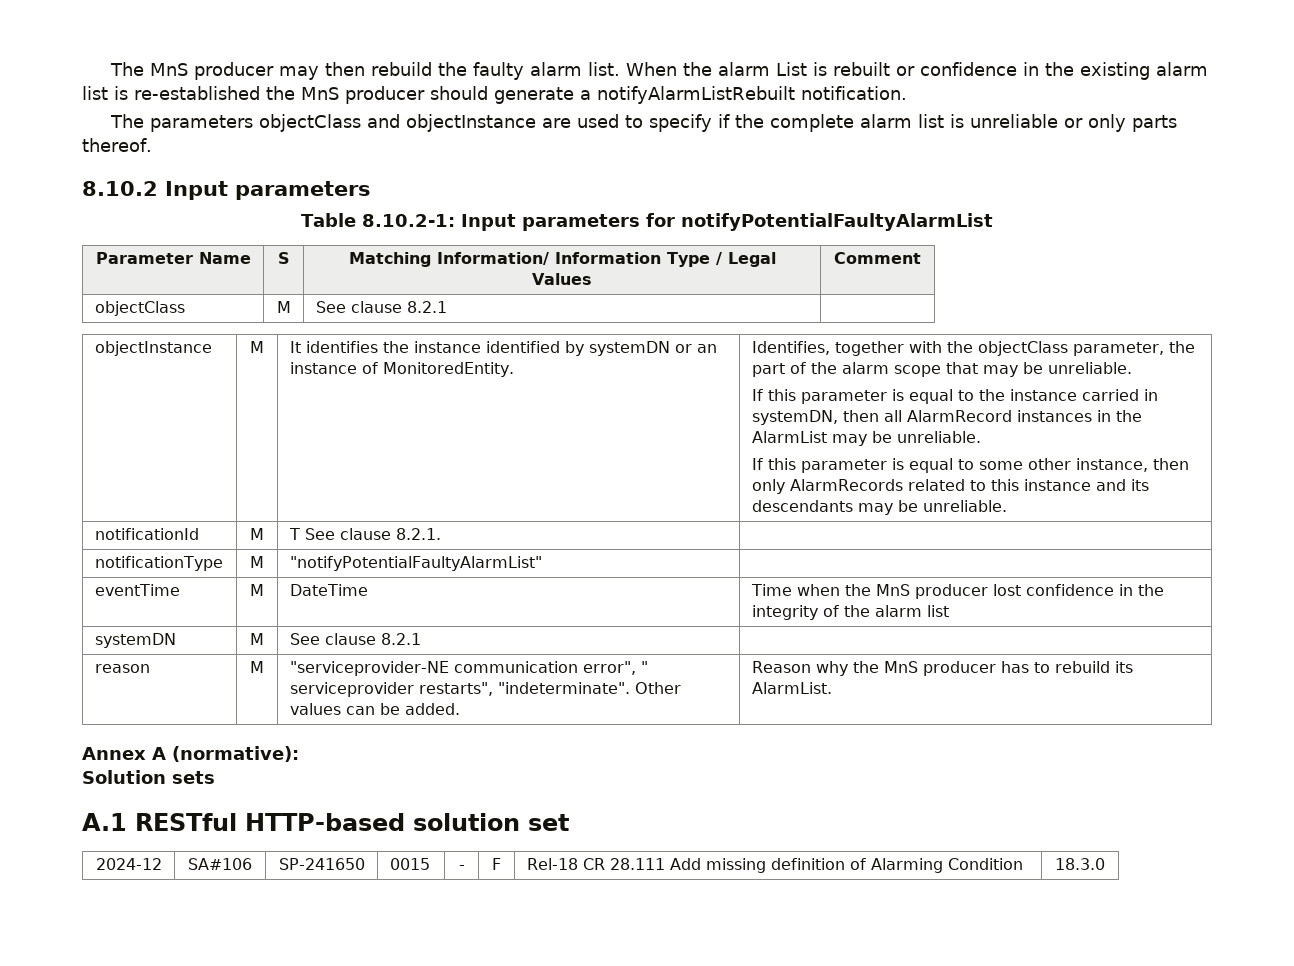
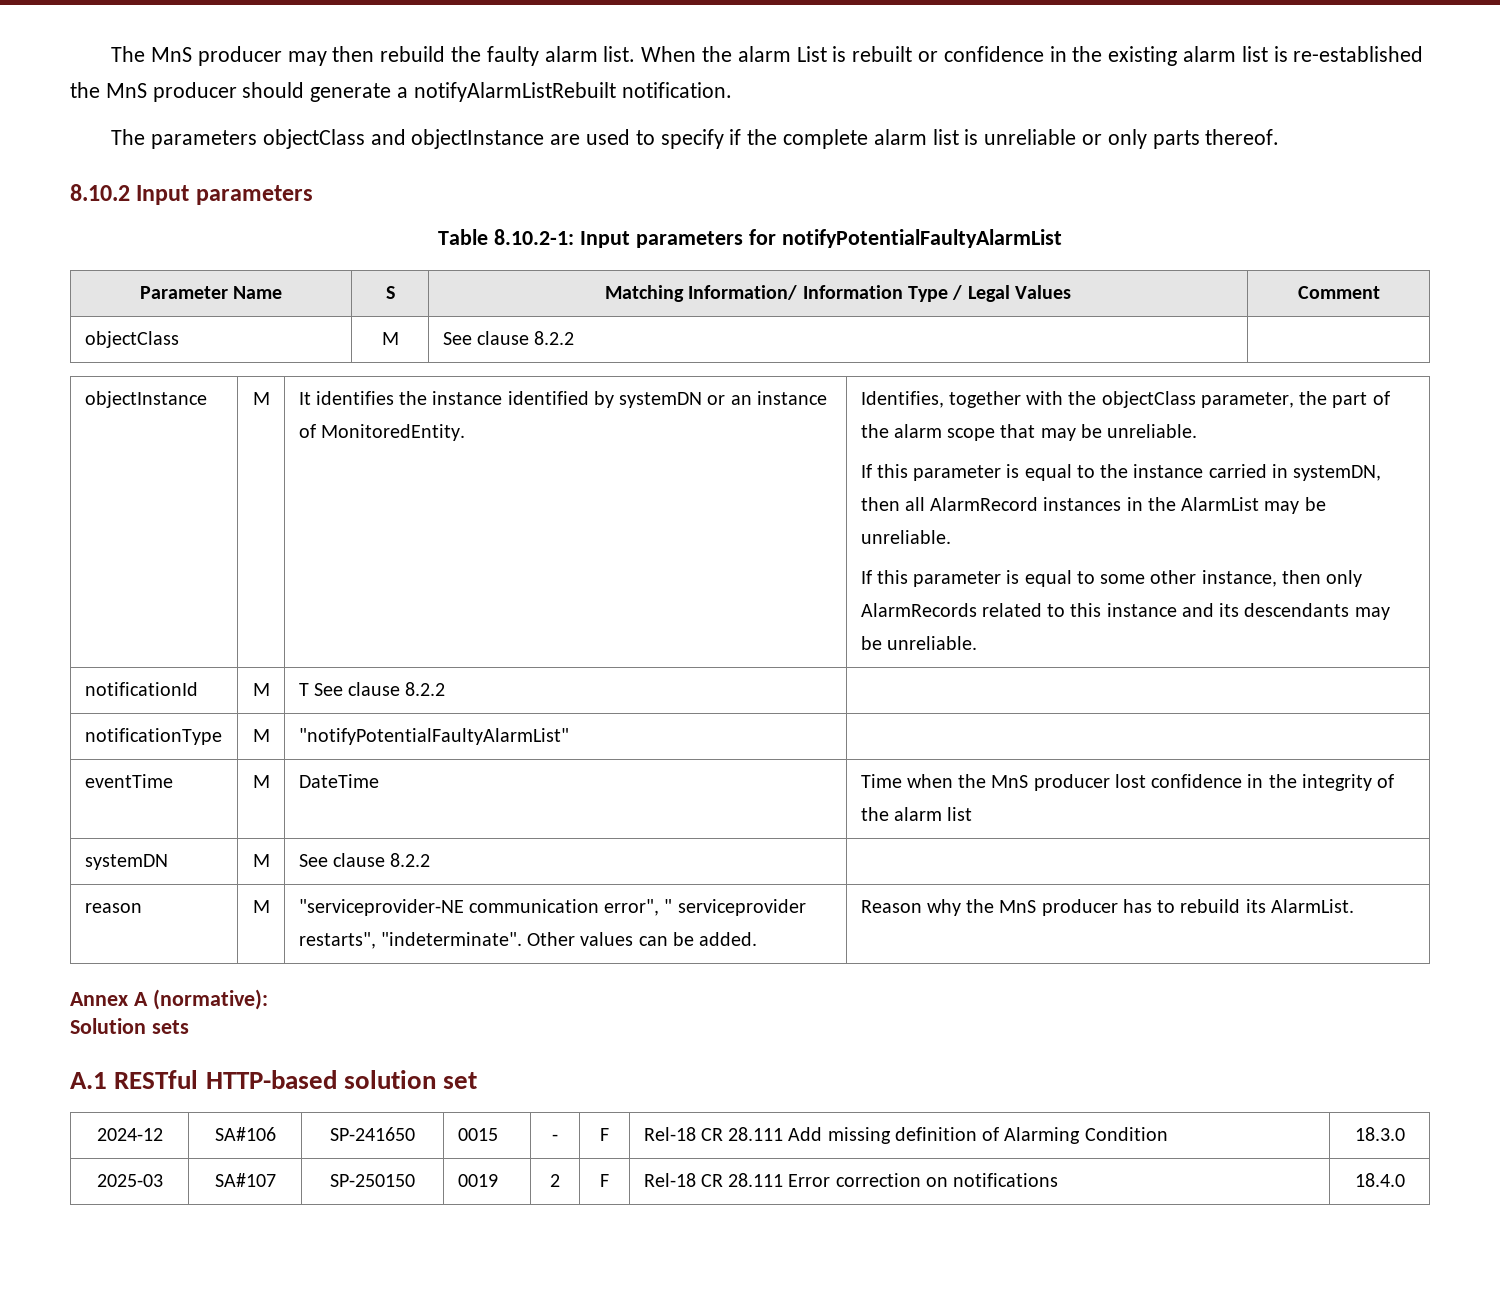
[406,301,447,313] 8.2.1 -> [534,331,575,345] 8.2.2
[395,528,441,540] 8.2.1. -> [405,682,446,696] 8.2.2
[380,633,421,645] 8.2.1 -> [390,853,431,867] 8.2.2
(1105, 864) none -> [96,1174,163,1187] [214,1173,276,1187] [330,1174,415,1187] [457,1174,498,1187] [550,1174,560,1187] [600,1174,609,1187] [643,1173,1059,1187] [1354,1173,1405,1187] // 2025-03 | SA#107 | SP-250150 | 0019 | 2 | F | Rel-18 CR 28.111 Error correction on notifications | 18.4.0

